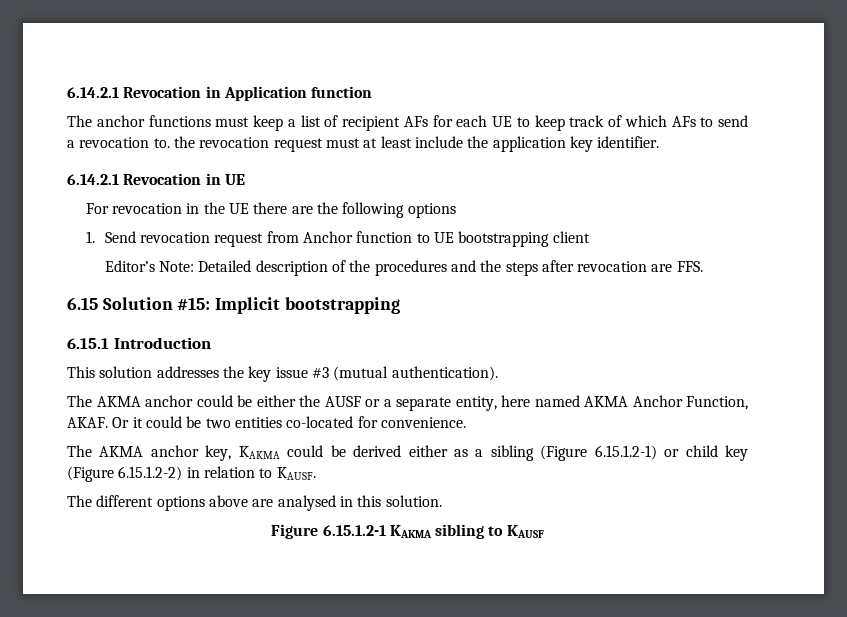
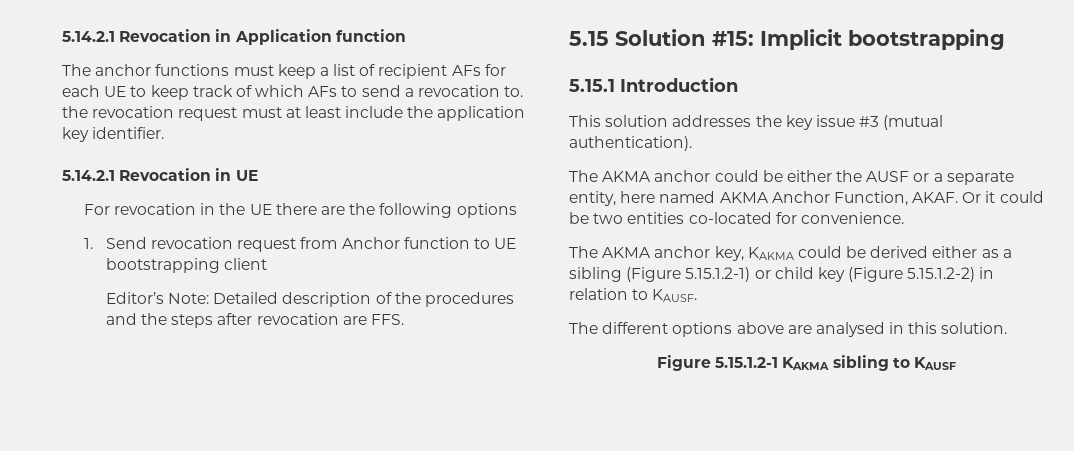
[67,87,119,98] 6.14.2.1 -> [62,31,115,42] 5.14.2.1
[67,174,119,185] 6.14.2.1 -> [62,170,115,181] 5.14.2.1
[67,297,98,310] 6.15 -> [569,31,609,46] 5.15
[67,338,109,349] 6.15.1 -> [569,79,615,92] 5.15.1
[594,445,657,460] 6.15.1.2-1) -> [685,267,751,282] 5.15.1.2-1)
[118,466,183,481] 6.15.1.2-2) -> [907,267,976,282] 5.15.1.2-2)
[322,525,386,536] 6.15.1.2-1 -> [715,357,779,368] 5.15.1.2-1

